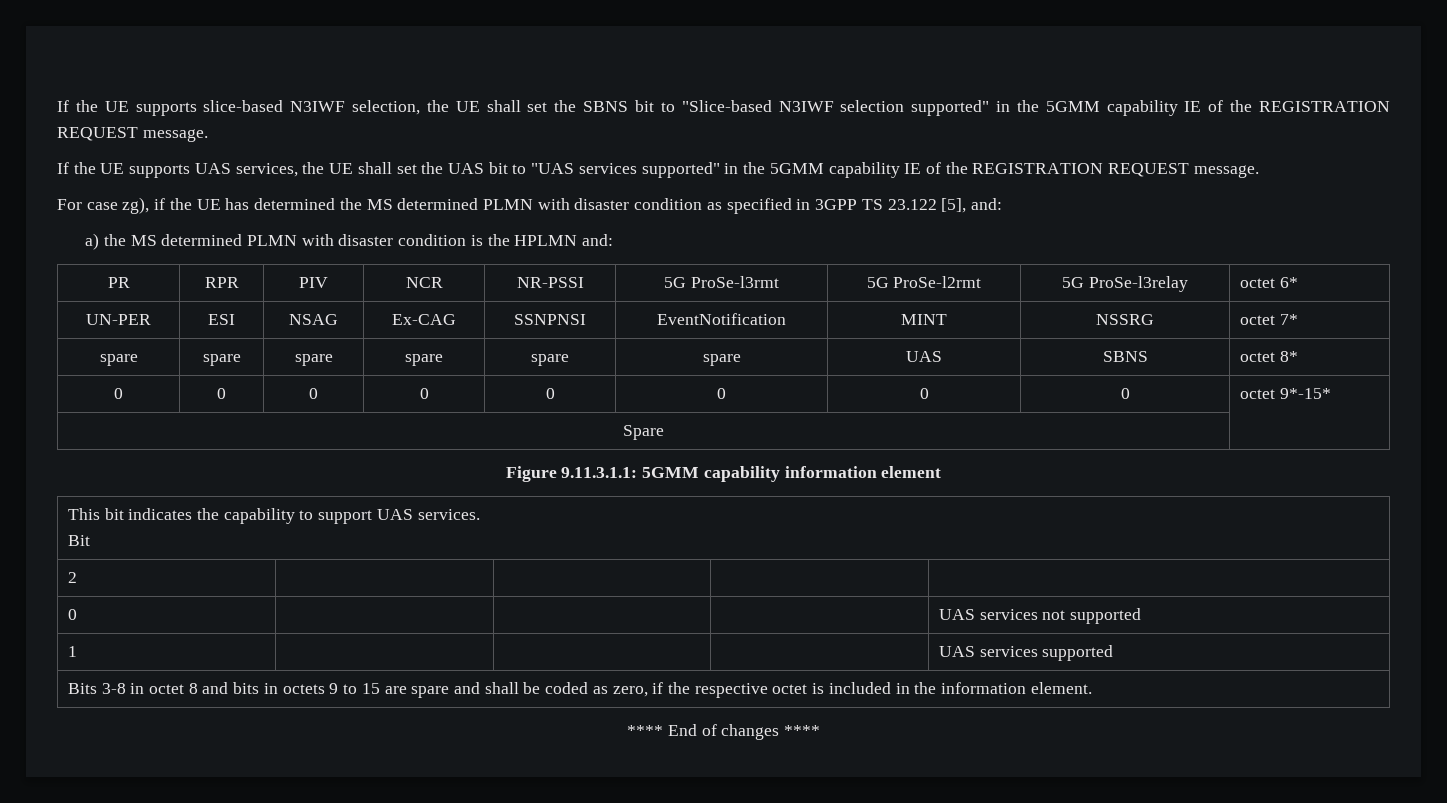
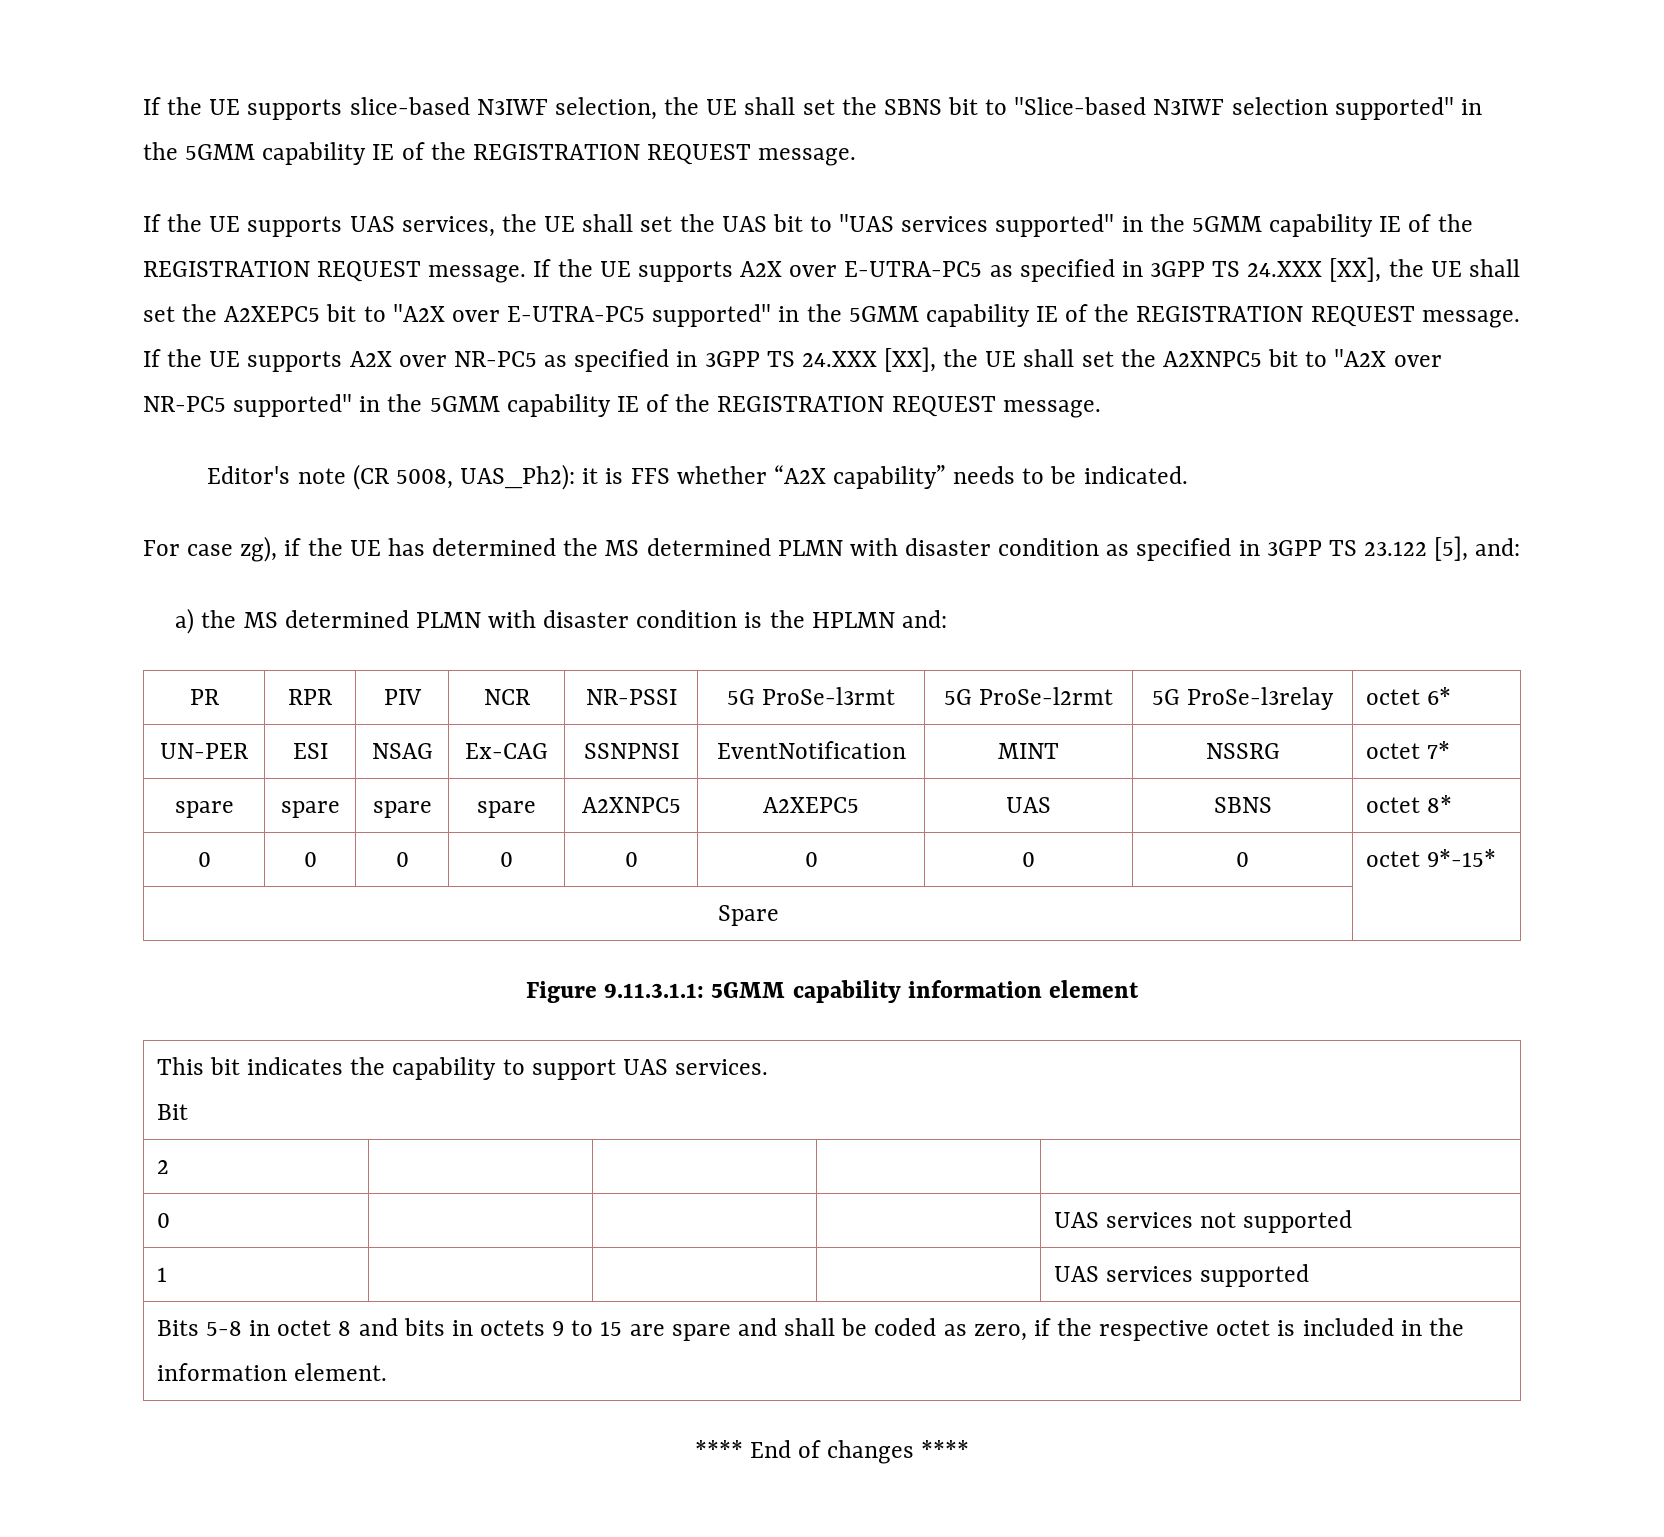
(1259, 171) none -> [533,257,1520,282] [143,304,1520,328] [143,347,1442,372] [143,394,1101,418] [207,464,1188,490] If the UE supports A2X over E-UTRA-PC5 as specified in 3GPP TS 24.XXX [XX], the UE shall set the A2XEPC5 bit to "A2X over E-UTRA-PC5 supported" in the 5GMM capability IE of the REGISTRATION REQUEST message. If the UE supports A2X over NR-PC5 as specified in 3GPP TS 24.XXX [XX], the UE shall set the A2XNPC5 bit to "A2X over NR-PC5 supported" in the 5GMM capability IE of the REGISTRATION REQUEST message. // Editor's note (CR 5008, UAS_Ph2): it is FFS whether “A2X capability” needs to be indicated.
[531,354,569,366] [702,354,741,366] spare | spare -> [581,797,681,813] [763,797,859,813] A2XNPC5 | A2XEPC5
[101,683,126,694] 3-8 -> [205,1321,242,1336] 5-8

